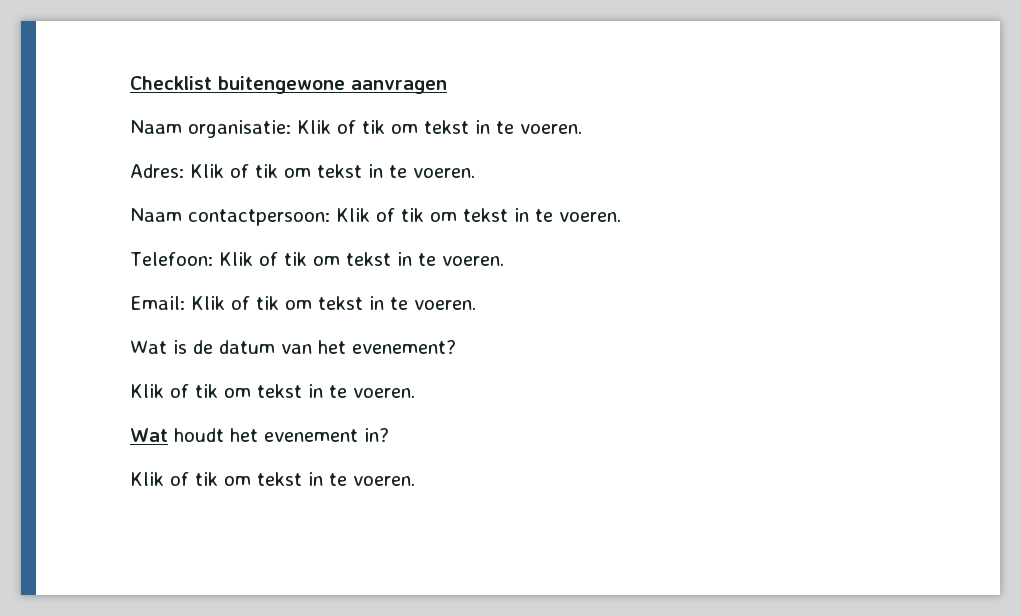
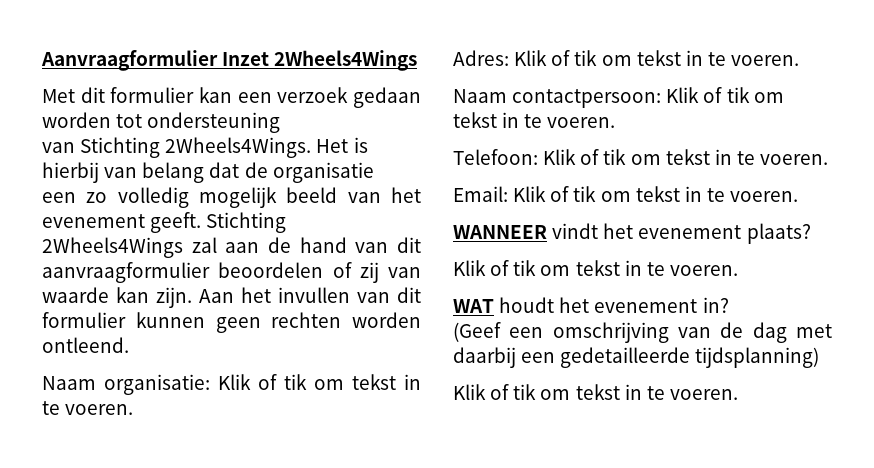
[130,76,447,94] Checklist buitengewone aanvragen -> [41,50,418,71] [42,87,422,108] [42,112,281,133] [42,137,368,158] [42,162,374,183] [42,187,421,208] [42,212,287,233] [42,237,421,258] [42,262,421,283] [42,287,421,308] [42,312,421,333] [42,337,129,353] Aanvraagformulier Inzet 2Wheels4Wings // Met dit formulier kan een verzoek gedaan worden tot ondersteuning // van Stichting 2Wheels4Wings. Het is hierbij van belang dat de organisatie // een zo volledig mogelijk beeld van het evenement geeft. Stichting 2Wheels4Wings zal aan de hand van dit aanvraagformulier beoordelen of zij van waarde kan zijn. Aan het invullen van dit formulier kunnen geen rechten worden ontleend.
[130,340,456,354] [130,384,415,398] [130,428,168,442] Wat is de datum van het evenement? // Klik of tik om tekst in te voeren. // Wat -> [453,223,811,244] [453,260,738,276] [453,299,494,313] WANNEER vindt het evenement plaats? // Klik of tik om tekst in te voeren. // WAT
(389, 435) none -> [453,322,832,343] [453,347,820,368] // (Geef een omschrijving van de dag met daarbij een gedetailleerde tijdsplanning)

